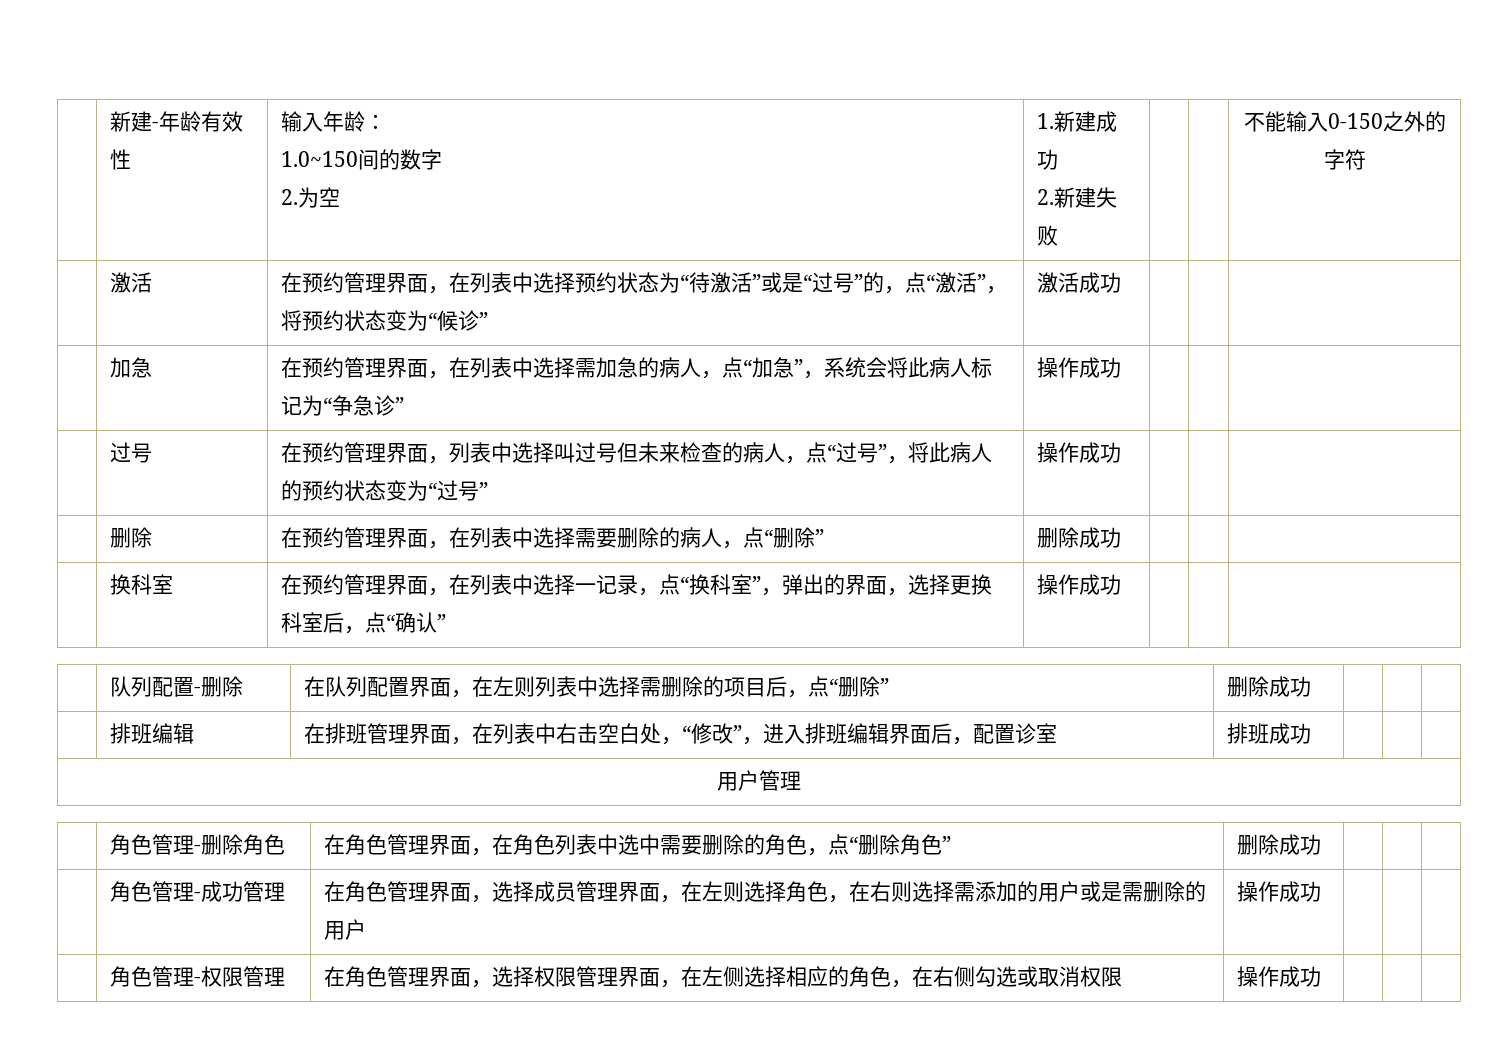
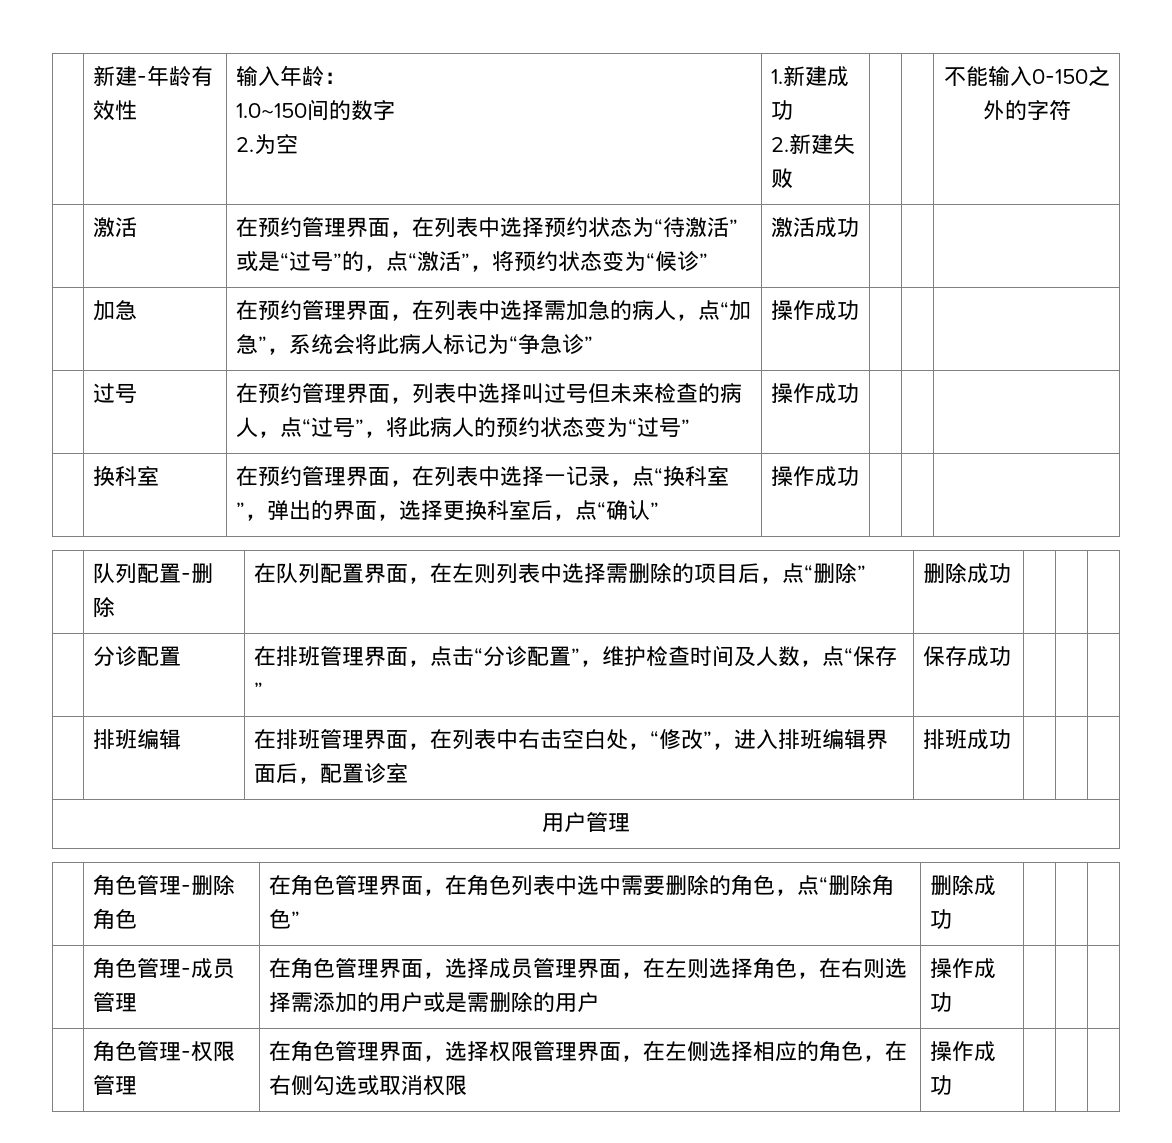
[110,527,153,548] [281,527,825,549] [1037,527,1122,548] // | 删除 | 在预约管理界面，在列表中选择需要删除的病人，点“删除” | 删除成功 | | | -> (860, 393) none
(1312, 686) none -> [93,646,182,667] [254,645,898,667] [254,682,264,698] [923,646,1012,666] // | 分诊配置 | 在排班管理界面，点击“分诊配置”，维护检查时间及人数，点“保存” | 保存成功 | | |
[222,881,244,902] 功 -> [213,958,236,979] 员

